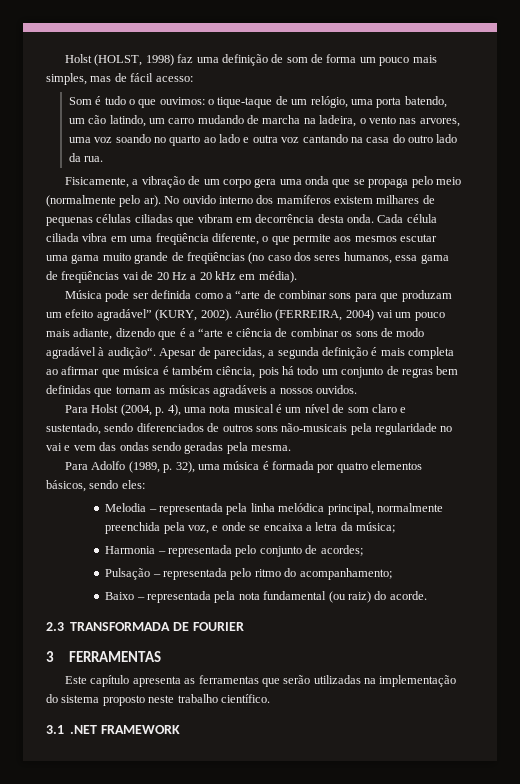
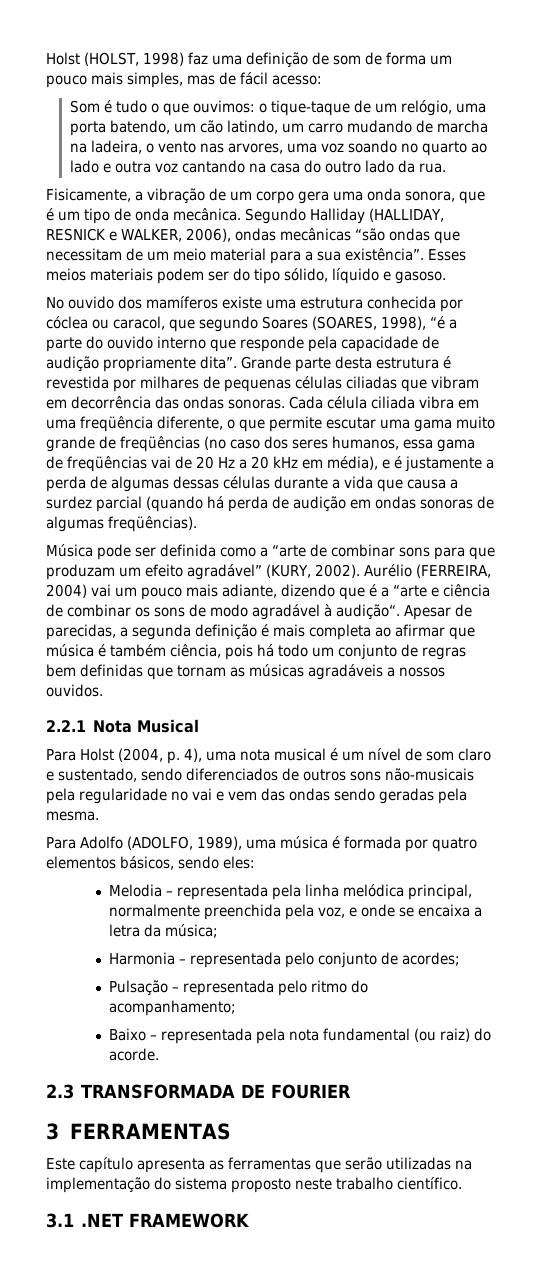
[332,176,461,188] [46,195,161,207] que se propaga pelo meio (normalmente pelo ar). -> [404,191,485,204] [46,208,444,224] [46,228,460,244] [46,248,466,264] [46,268,446,284] sonora, que é um tipo de onda mecânica. Segundo Halliday (HALLIDAY, RESNICK e WALKER, 2006), ondas mecânicas “são ondas que necessitam de um meio material para a sua existência”. Esses meios materiais podem ser do tipo sólido, líquido e gasoso. //
[218,196,253,204] interno -> (114, 302) none
[334,196,373,204] existem -> [222,296,463,312] [46,316,457,332] [46,336,439,352] [46,356,451,372] [46,376,136,392] existe uma estrutura conhecida por cóclea ou caracol, que segundo Soares (SOARES, 1998), “é a parte do ouvido interno que responde pela capacidade de audição propriamente dita”. Grande parte desta estrutura é revestida por
[317,214,374,223] desta onda. -> [155,396,285,409] das ondas sonoras.
[334,236,397,242] aos mesmos -> (322, 424) none
[258,271,297,283] média). -> [327,456,494,472] [46,476,458,492] [46,496,494,512] [46,516,197,532] média), e é justamente a perda de algumas dessas células durante a vida que causa a surdez parcial (quando há perda de audição em ondas sonoras de algumas freqüências).
(357, 389) none -> [46,719,200,733] // 2.2.1 Nota Musical
[128,461,195,473] (1989, p. 32), -> [127,836,242,850] (ADOLFO, 1989),

